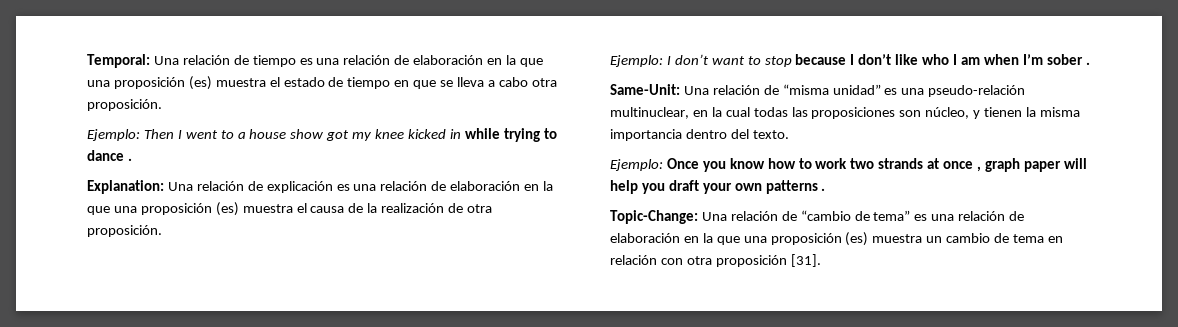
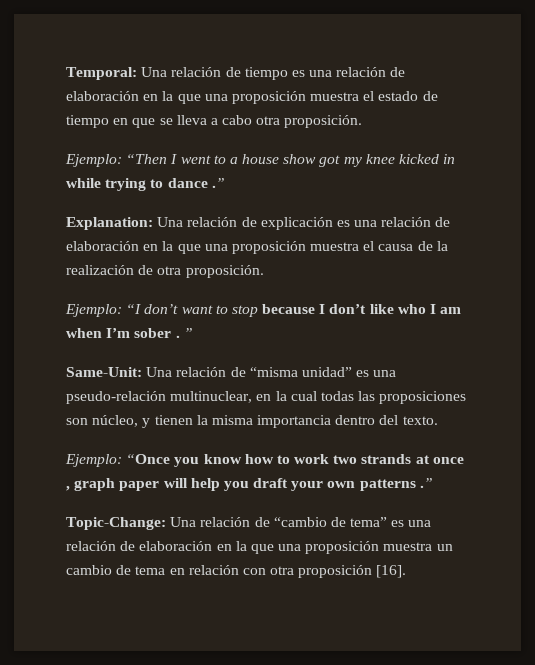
[188,76,212,90] (es) -> (306, 97) none
[143,129,174,139] Then -> [126,154,168,164] “Then
[127,158,132,161] . -> [211,178,225,188] .”
[215,202,239,216] (es) -> (306, 247) none
[666,56,671,65] I -> [126,304,142,314] “I
(1090, 63) none -> [183,328,193,338] ”
[666,158,699,169] Once -> [126,454,171,464] “Once
[821,188,826,191] . -> [419,478,433,488] .”
[845,232,869,246] (es) -> (380, 547) none
[790,254,821,267] [31]. -> [376,565,407,578] [16].

